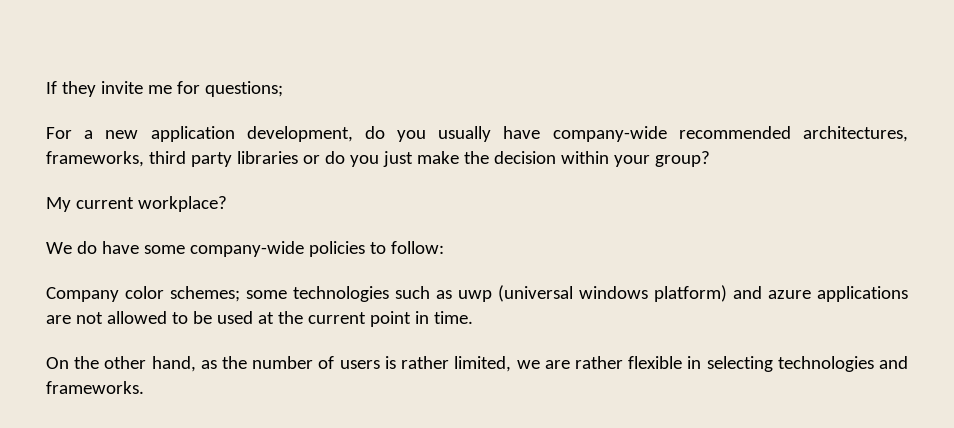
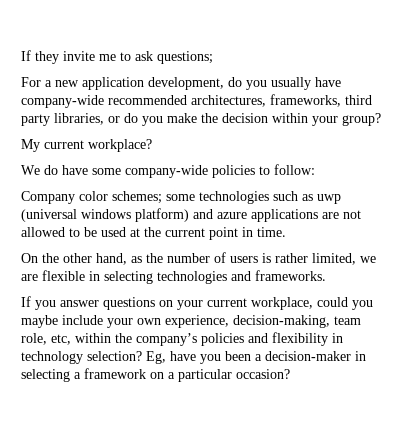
[176,81,200,94] for -> [120,51,153,61] to ask
[236,151,298,164] libraries -> [54,113,104,125] libraries,
[382,151,413,167] just -> (163, 121) none
[574,356,623,369] rather -> (38, 277) none
(144, 387) none -> [21,296,373,310] [21,315,361,328] [21,332,343,346] [21,351,366,364] [21,368,290,382] // If you answer questions on your current workplace, could you maybe include your own experience, decision-making, team role, etc, within the company’s policies and flexibility in technology selection? Eg, have you been a decision-maker in selecting a framework on a particular occasion?

